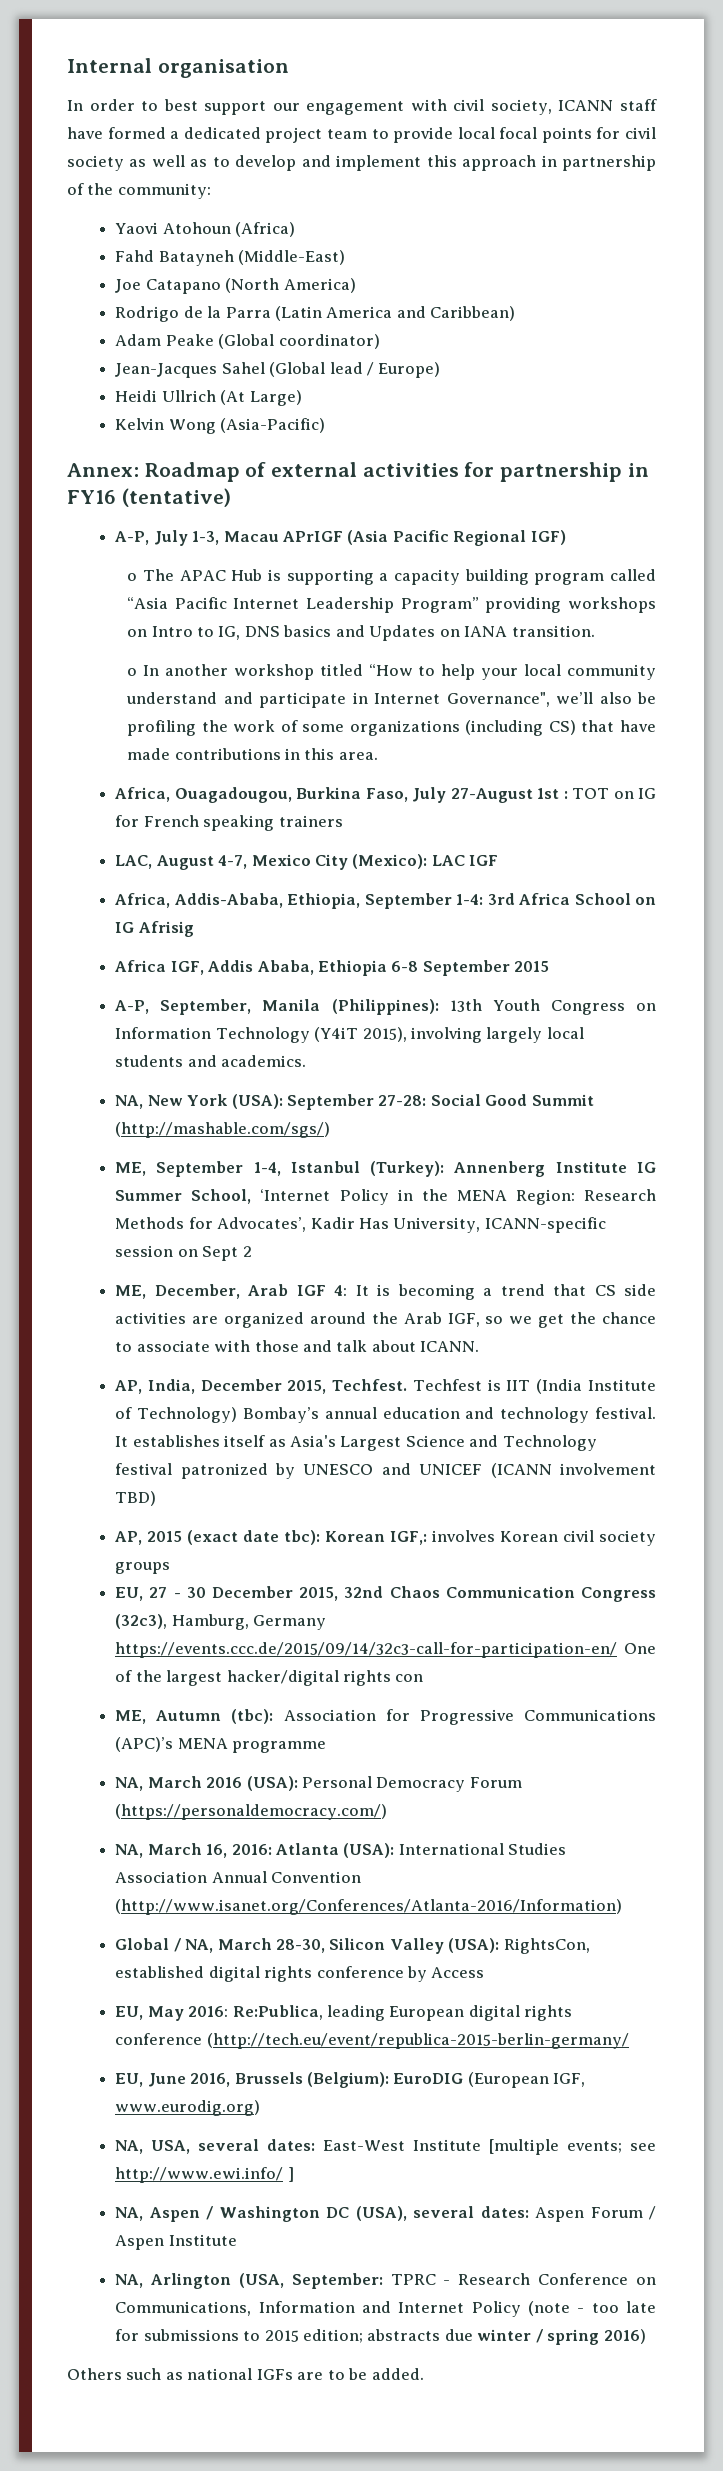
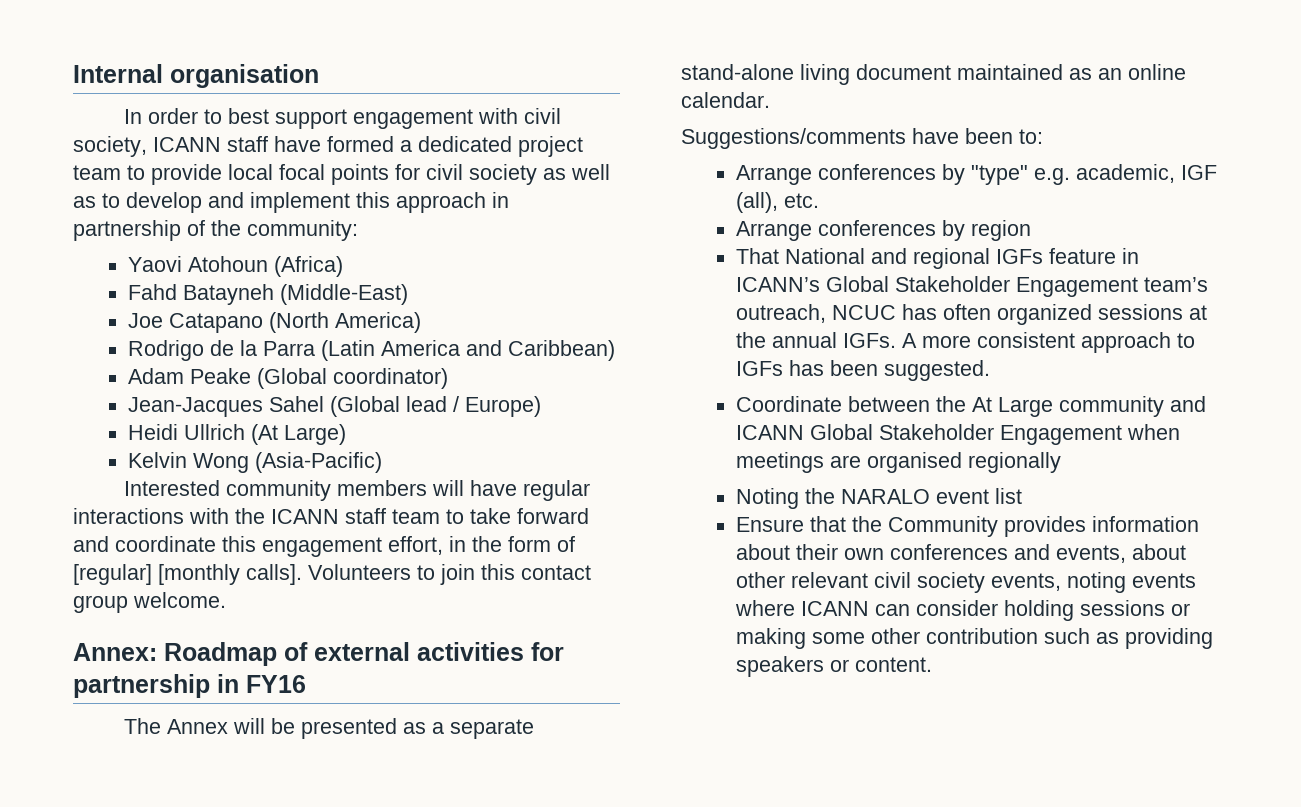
[272,103,300,111] our -> (347, 119) none
(326, 425) none -> [123,480,590,501] [73,508,589,524] [73,536,575,557] [73,564,591,585] [73,592,226,613] // Interested community members will have regular interactions with the ICANN staff team to take forward and coordinate this engagement effort, in the form of [regular] [monthly calls]. Volunteers to join this contact group welcome.
[121,488,231,507] [115,530,566,546] [127,569,656,585] [127,597,656,613] [127,625,595,641] [127,664,656,680] [126,692,656,708] [127,720,656,736] [127,748,378,760] [115,787,657,803] [115,815,343,831] [115,854,499,870] [115,893,656,909] [115,921,194,937] [115,960,550,976] [115,999,656,1015] [115,1027,584,1043] [115,1055,307,1067] [115,1094,594,1110] [115,1122,331,1138] [115,1161,656,1177] [115,1189,656,1205] [115,1217,606,1233] [115,1245,252,1261] [115,1284,656,1300] [115,1312,656,1328] [115,1340,480,1352] [115,1379,656,1394] [115,1407,657,1423] [115,1435,597,1451] [115,1463,657,1479] [115,1491,157,1506] [115,1530,657,1546] [115,1562,171,1574] [115,1586,656,1602] [115,1614,327,1630] [115,1642,656,1658] [115,1670,424,1686] [115,1709,656,1725] [115,1737,327,1753] [115,1776,522,1792] [115,1804,388,1820] [115,1843,567,1858] [115,1871,362,1883] [115,1899,623,1915] [115,1938,590,1954] [115,1966,485,1982] [115,2005,573,2021] [115,2033,629,2049] [115,2072,586,2088] [115,2100,261,2116] [115,2139,656,2155] [115,2167,294,2183] [115,2206,657,2222] [115,2234,237,2250] [115,2273,656,2289] [115,2301,656,2317] [115,2329,646,2345] [67,2368,424,2380] (tentative) // A-P, July 1-3, Macau APrIGF (Asia Pacific Regional IGF) // o The APAC Hub is supporting a capacity building program called “Asia Pacific Internet Leadership Program” providing workshops on Intro to IG, DNS basics and Updates on IANA transition. // o In another workshop titled “How to help your local community understand and participate in Internet Governance", we’ll also be profiling the work of some organizations (including CS) that have made contributions in this area. // Africa, Ouagadougou, Burkina Faso, July 27-August 1st : TOT on IG for French speaking trainers // LAC, August 4-7, Mexico City (Mexico): LAC IGF // Africa, Addis-Ababa, Ethiopia, September 1-4: 3rd Africa School on IG Afrisig // Africa IGF, Addis Ababa, Ethiopia 6-8 September 2015 // A-P, September, Manila (Philippines): 13th Youth Congress on Information Technology (Y4iT 2015), involving largely local students and academics. // NA, New York (USA): September 27-28: Social Good Summit (http://mashable.com/sgs/) // ME, September 1-4, Istanbul (Turkey): Annenberg Institute IG Summer School, ‘Internet Policy in the MENA Region: Research Methods for Advocates’, Kadir Has University, ICANN-specific session on Sept 2 // ME, December, Arab IGF 4: It is becoming a trend that CS side activities are organized around the Arab IGF, so we get the chance to associate with those and talk about ICANN. // AP, India, December 2015, Techfest. Techfest is IIT (India Institute of Technology) Bombay’s annual education and technology festival. It establishes itself as Asia's Largest Science and Technology festival patronized by UNESCO and UNICEF (ICANN involvement TBD) // AP, 2015 (exact date tbc): Korean IGF,: involves Korean civil society groups // EU, 27 - 30 December 2015, 32nd Chaos Communication Congress (32c3), Hamburg, Germany https://events.ccc.de/2015/09/14/32c3-call-for-participation-en/ One of the largest hacker/digital rights con // ME, Autumn (tbc): Association for Progressive Communications (APC)’s MENA programme // NA, March 2016 (USA): Personal Democracy Forum (https://personaldemocracy.com/) // NA, March 16, 2016: Atlanta (USA): International Studies Association Annual Convention (http://www.isanet.org/Conferences/Atlanta-2016/Information) // Global / NA, March 28-30, Silicon Valley (USA): RightsCon, established digital rights conference by Access // EU, May 2016: Re:Publica, leading European digital rights conference (http://tech.eu/event/republica-2015-berlin-germany/ // EU, June 2016, Brussels (Belgium): EuroDIG (European IGF, www.eurodig.org) // NA, USA, several dates: East-West Institute [multiple events; see http://www.ewi.info/ ] // NA, Aspen / Washington DC (USA), several dates: Aspen Forum / Aspen Institute // NA, Arlington (USA, September: TPRC - Research Conference on Communications, Information and Internet Policy (note - too late for submissions to 2015 edition; abstracts due winter / spring 2016) // Others such as national IGFs are to be added. -> [123,718,534,739] [681,64,1186,85] [681,92,770,108] [681,128,1043,149] [735,164,1217,185] [735,192,819,213] [735,220,1031,241] [735,248,1139,269] [735,276,1208,297] [735,304,1207,325] [735,332,1195,353] [735,360,990,381] [735,396,1206,417] [735,424,1180,445] [735,452,1061,473] [735,488,1022,509] [735,516,1199,537] [735,544,1186,563] [735,572,1196,593] [734,600,1190,621] [735,628,1213,649] [735,656,932,677] // The Annex will be presented as a separate stand-alone living document maintained as an online calendar. // Suggestions/comments have been to: // Arrange conferences by "type" e.g. academic, IGF (all), etc. // Arrange conferences by region // That National and regional IGFs feature in ICANN’s Global Stakeholder Engagement team’s outreach, NCUC has often organized sessions at the annual IGFs. A more consistent approach to IGFs has been suggested. // Coordinate between the At Large community and ICANN Global Stakeholder Engagement when meetings are organised regionally // Noting the NARALO event list // Ensure that the Community provides information about their own conferences and events, about other relevant civil society events, noting events where ICANN can consider holding sessions or making some other contribution such as providing speakers or content.

